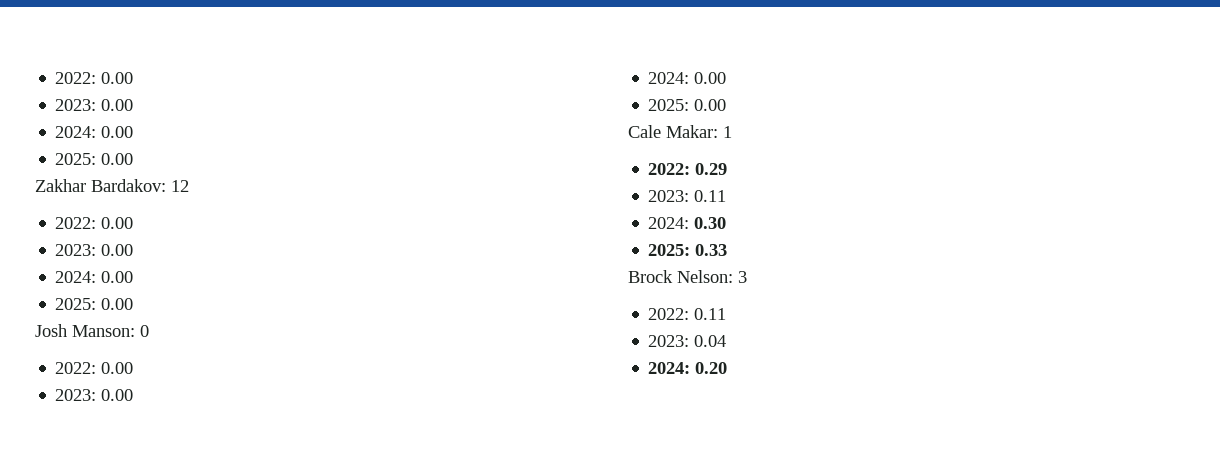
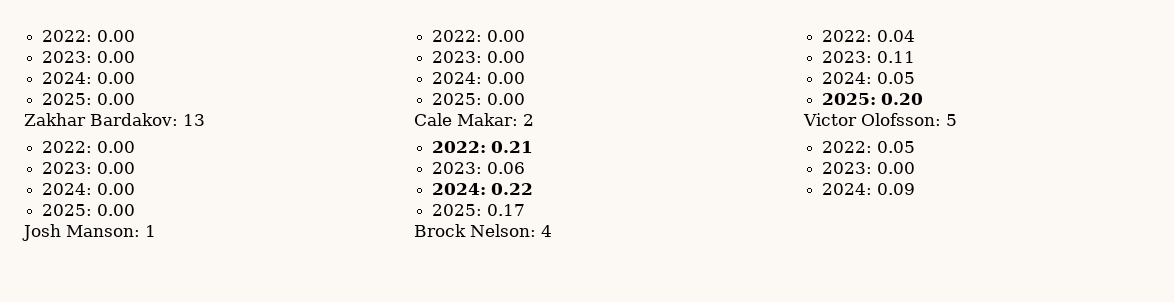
[171,180,189,192] 12 -> [183,114,205,126] 13
[140,325,149,337] 0 -> [145,225,156,237] 1
[723,126,732,138] [648,163,728,175] 1 // 2022: 0.29 -> [523,114,534,126] [432,141,534,153] [432,162,526,174] [432,183,534,195] [432,204,526,216] [414,224,552,237] [822,30,916,42] 2 // 2022: 0.21 // 2023: 0.06 // 2024: 0.22 // 2025: 0.17 // Brock Nelson: 4 // 2022: 0.04
[694,217,727,229] [648,244,728,256] [628,270,747,283] [648,308,727,320] [648,335,727,347] [648,362,728,374] 0.30 // 2025: 0.33 // Brock Nelson: 3 // 2022: 0.11 // 2023: 0.04 // 2024: 0.20 -> [877,72,916,84] [822,93,924,105] [803,113,957,126] [822,141,916,153] [822,162,916,174] [822,183,916,195] 0.05 // 2025: 0.20 // Victor Olofsson: 5 // 2022: 0.05 // 2023: 0.00 // 2024: 0.09

